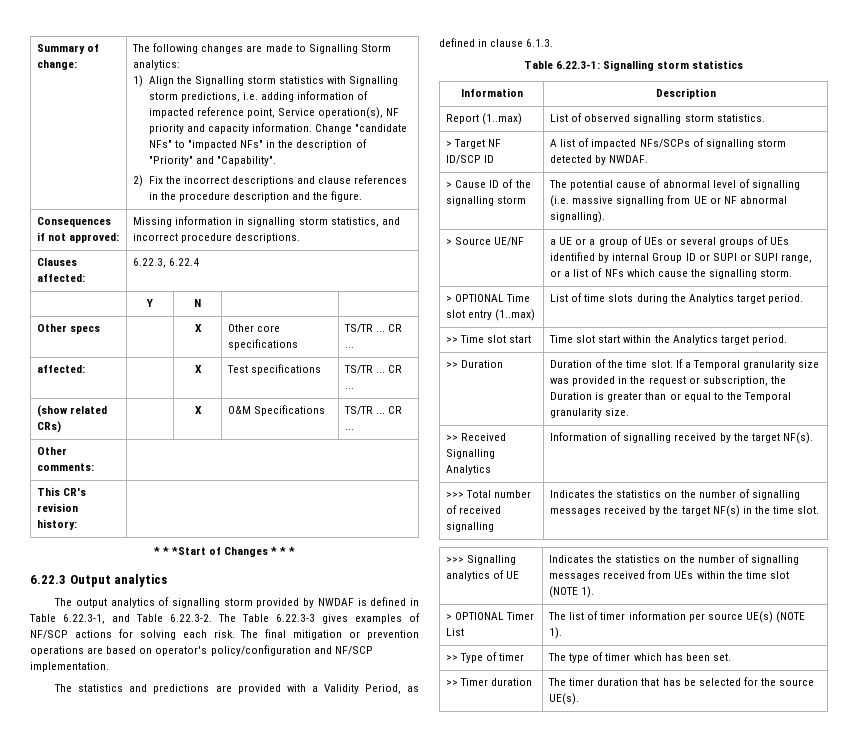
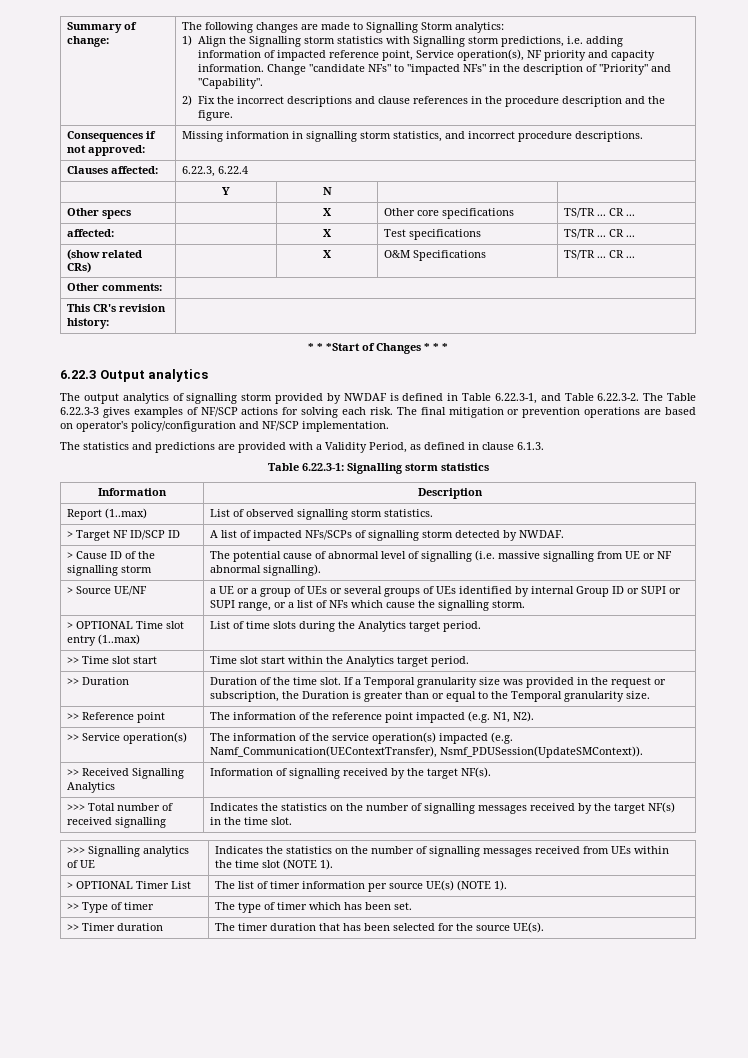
(630, 412) none -> [67,712,166,723] [210,711,535,723] [67,732,188,744] [210,732,514,744] [210,746,644,758] // >> Reference point | The information of the reference point impacted (e.g. N1, N2). // >> Service operation(s) | The information of the service operation(s) impacted (e.g. Namf_Communication(UEContextTransfer), Nsmf_PDUSession(UpdateSMContext)).
[683,678,696,686] be -> [364,923,391,931] been

